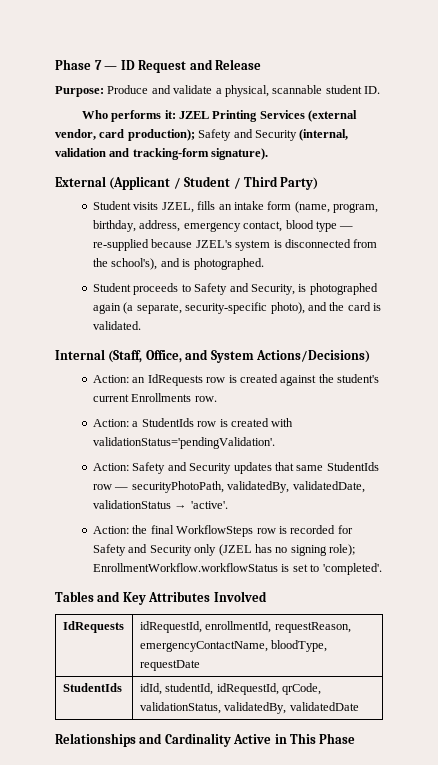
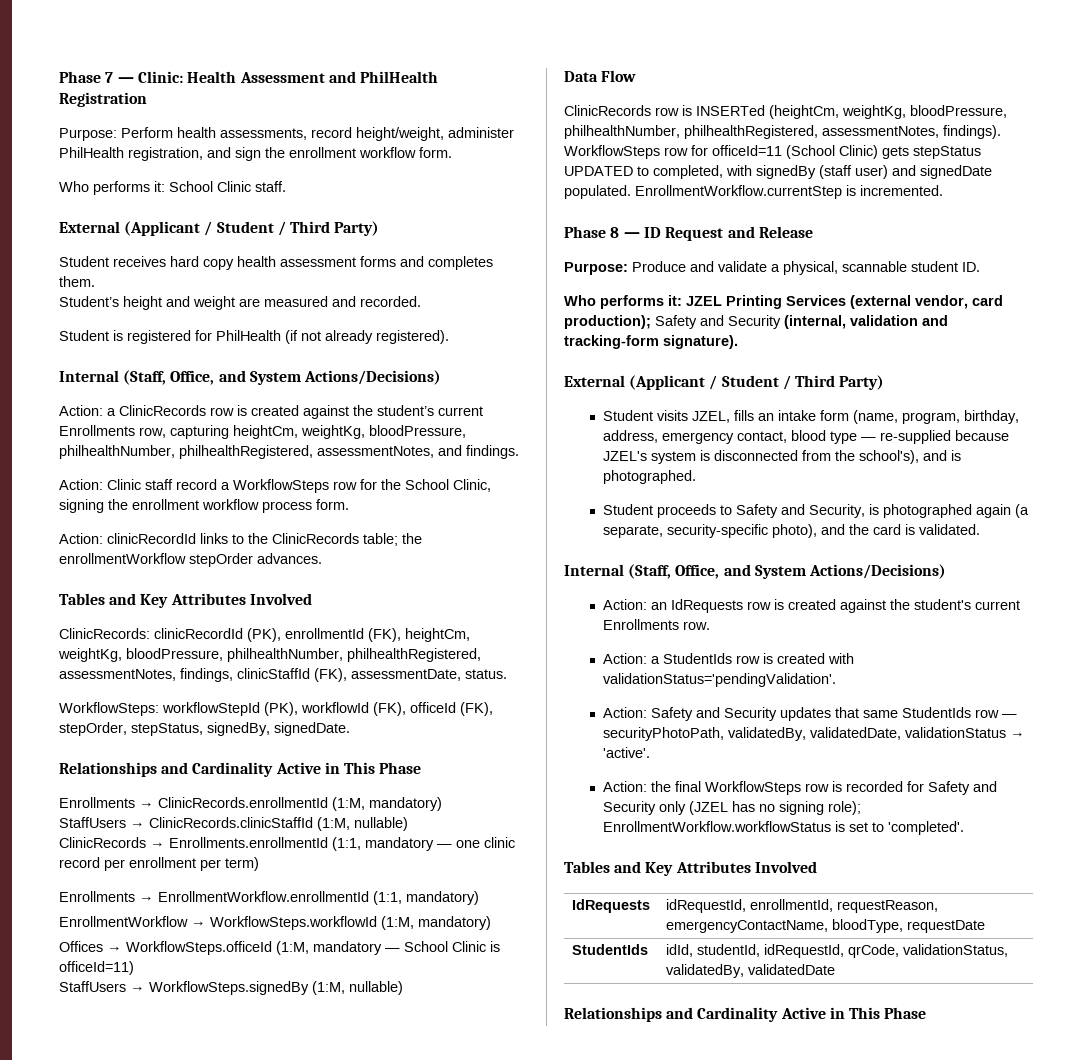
(118, 68) none -> [137,71,439,83] [59,92,147,107] [59,127,514,141] [59,147,452,161] [59,181,286,195] [59,221,380,236] [59,256,493,270] [59,276,95,287] [59,296,421,310] [59,330,449,344] [59,370,441,385] [59,405,483,419] [59,425,466,439] [59,445,519,459] [59,479,491,493] [59,499,349,513] [59,533,422,546] [59,553,322,567] [59,593,312,608] [59,628,470,642] [58,648,481,662] [59,668,507,682] [59,702,493,716] [59,722,350,736] [59,762,422,777] [59,797,442,811] [59,817,408,831] [59,837,515,851] [59,857,259,871] [59,891,479,905] [59,916,491,930] [59,941,500,955] [59,961,134,975] [59,981,403,995] [564,70,637,82] [564,105,1007,119] [564,125,1001,139] [564,145,981,159] [564,165,992,179] [564,185,943,199] [564,226,640,238] Clinic: Health Assessment and PhilHealth Registration // Purpose: Perform health assessments, record height/weight, administer PhilHealth registration, and sign the enrollment workflow form. // Who performs it: School Clinic staff. // External (Applicant / Student / Third Party) // Student receives hard copy health assessment forms and completes them. // Student’s height and weight are measured and recorded. // Student is registered for PhilHealth (if not already registered). // Internal (Staff, Office, and System Actions/Decisions) // Action: a ClinicRecords row is created against the student’s current Enrollments row, capturing heightCm, weightKg, bloodPressure, philhealthNumber, philhealthRegistered, assessmentNotes, and findings. // Action: Clinic staff record a WorkflowSteps row for the School Clinic, signing the enrollment workflow process form. // Action: clinicRecordId links to the ClinicRecords table; the enrollmentWorkflow stepOrder advances. // Tables and Key Attributes Involved // ClinicRecords: clinicRecordId (PK), enrollmentId (FK), heightCm, weightKg, bloodPressure, philhealthNumber, philhealthRegistered, assessmentNotes, findings, clinicStaffId (FK), assessmentDate, status. // WorkflowSteps: workflowStepId (PK), workflowId (FK), officeId (FK), stepOrder, stepStatus, signedBy, signedDate. // Relationships and Cardinality Active in This Phase // Enrollments → ClinicRecords.enrollmentId (1:M, mandatory) // StaffUsers → ClinicRecords.clinicStaffId (1:M, nullable) // ClinicRecords → Enrollments.enrollmentId (1:1, mandatory — one clinic record per enrollment per term) // Enrollments → EnrollmentWorkflow.enrollmentId (1:1, mandatory) // EnrollmentWorkflow → WorkflowSteps.workflowId (1:M, mandatory) // Offices → WorkflowSteps.officeId (1:M, mandatory — School Clinic is officeId=11) // StaffUsers → WorkflowSteps.signedBy (1:M, nullable) // Data Flow // ClinicRecords row is INSERTed (heightCm, weightKg, bloodPressure, philhealthNumber, philhealthRegistered, assessmentNotes, findings). WorkflowSteps row for officeId=11 (School Clinic) gets stepStatus UPDATED to completed, with signedBy (staff user) and signedDate populated. EnrollmentWorkflow.currentStep is incremented. // Phase 8 —

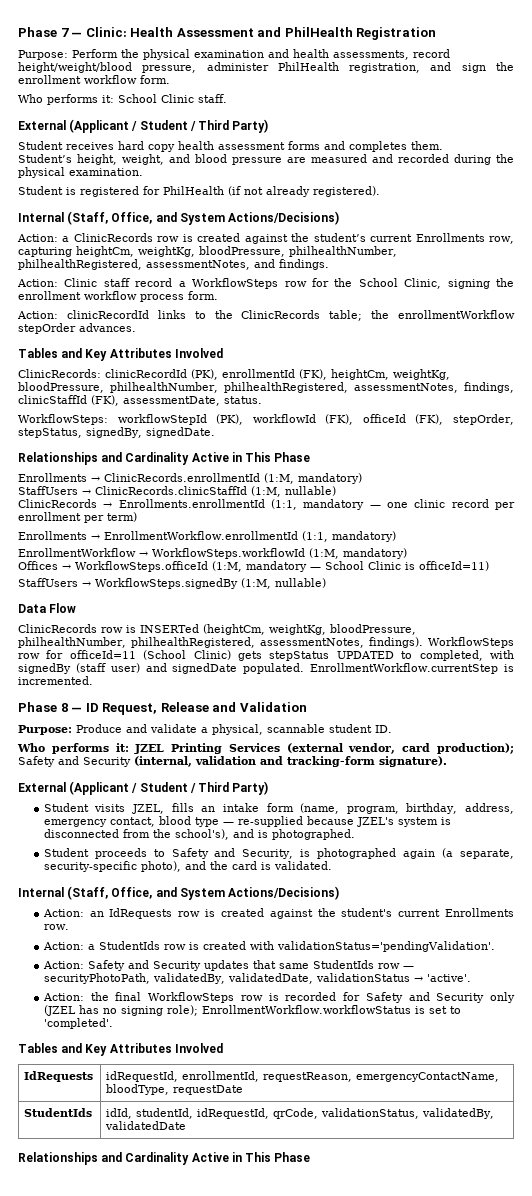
(173, 132) none -> [121,49,289,60] the physical examination and
[356,127,444,141] height/weight, -> [18,62,197,73] height/weight/blood pressure,
[123,296,421,310] height and weight are measured and recorded. -> [77,154,514,165] [18,167,143,178] height, weight, and blood pressure are measured and recorded during the physical examination.
[665,226,813,241] Request and Release -> [102,702,307,715] Request, Release and Validation

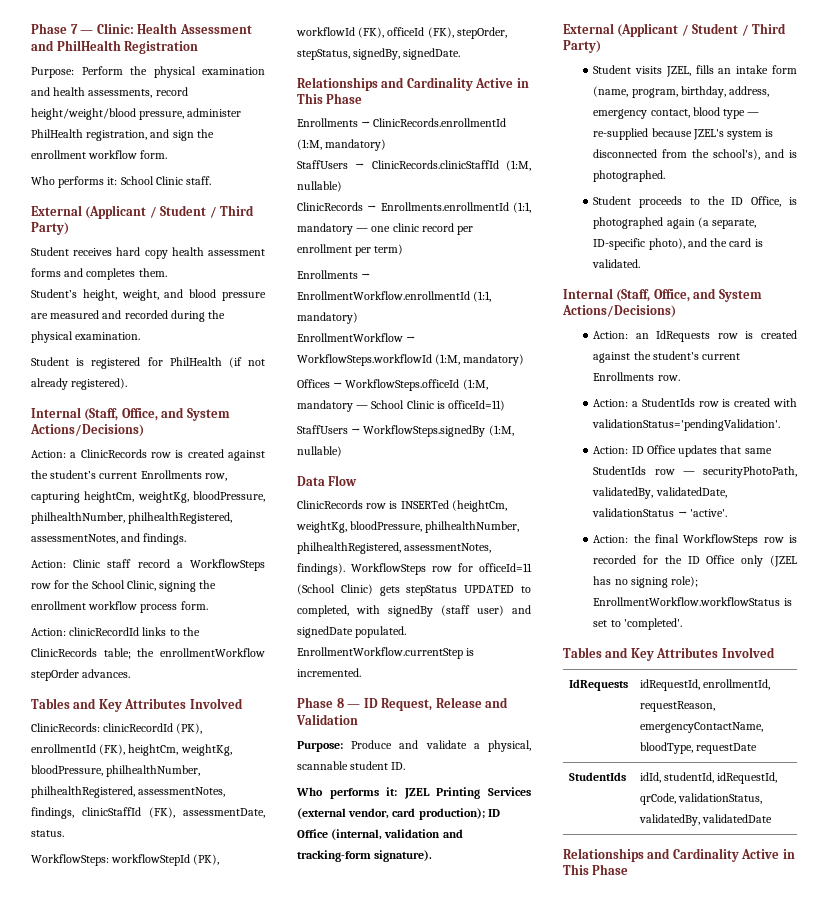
[18,756,131,767] Safety and Security -> [487,809,500,817] [297,829,328,838] ID Office
[171,848,294,859] Safety and Security, -> [707,196,782,207] the ID Office,
[43,861,137,872] security-specific -> [593,238,646,250] ID-specific
[87,960,201,971] Safety and Security -> [631,445,676,454] ID Office
[365,992,485,1003] Safety and Security -> [664,555,736,564] the ID Office

